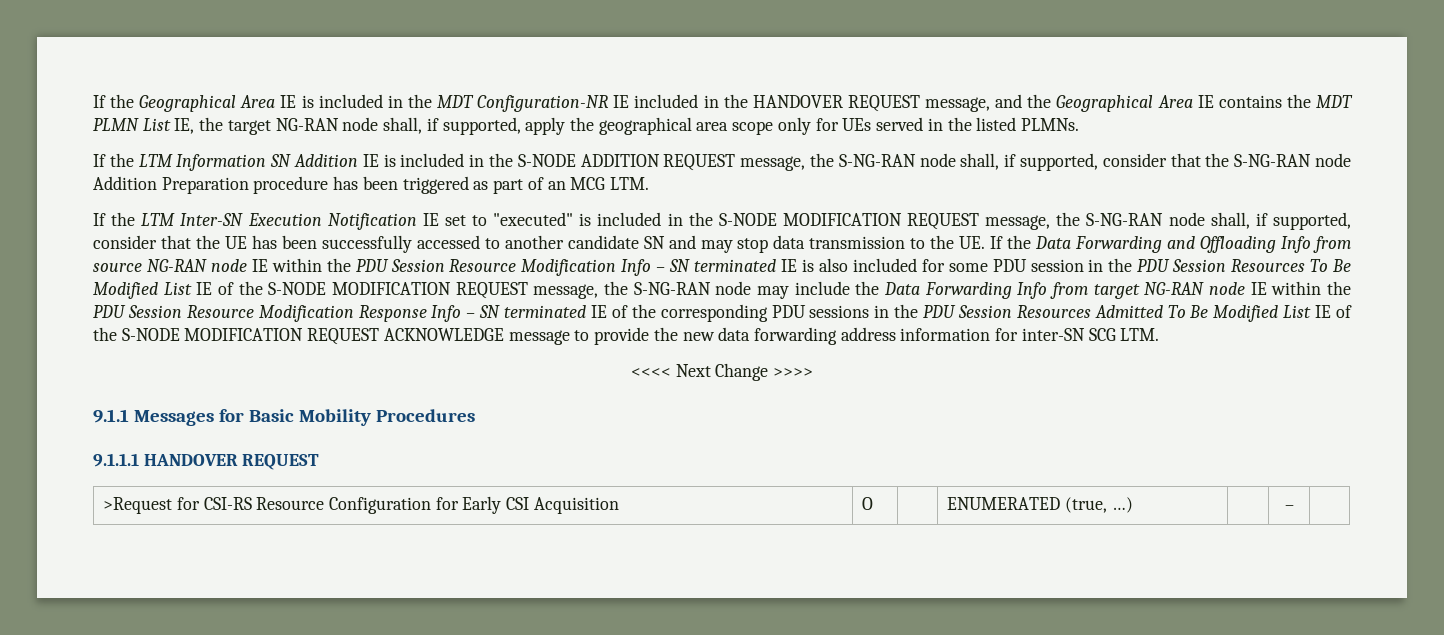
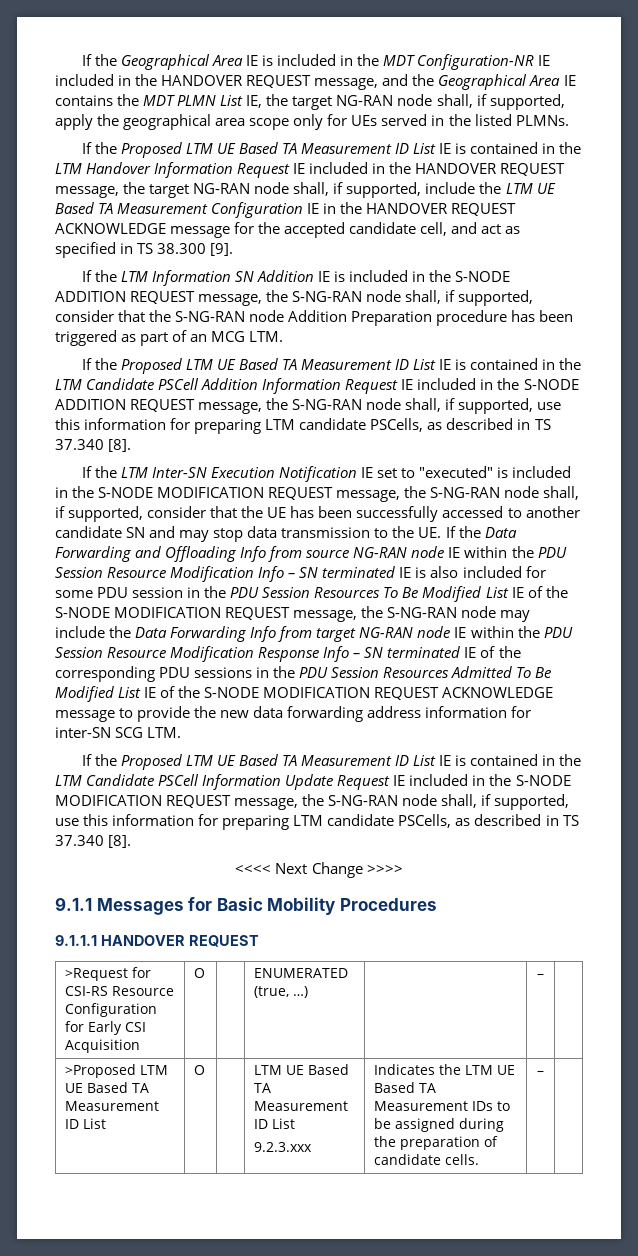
(1079, 124) none -> [81,142,582,158] [55,162,566,178] [55,182,556,198] [55,202,517,218] [55,222,521,238] [55,242,234,258] // If the Proposed LTM UE Based TA Measurement ID List IE is contained in the LTM Handover Information Request IE included in the HANDOVER REQUEST message, the target NG-RAN node shall, if supported, include the LTM UE Based TA Measurement Configuration IE in the HANDOVER REQUEST ACKNOWLEDGE message for the accepted candidate cell, and act as specified in TS 38.300 [9].
(649, 183) none -> [81,358,582,374] [55,378,579,394] [55,398,562,414] [55,418,551,434] [55,439,132,452] // If the Proposed LTM UE Based TA Measurement ID List IE is contained in the LTM Candidate PSCell Addition Information Request IE included in the S-NODE ADDITION REQUEST message, the S-NG-RAN node shall, if supported, use this information for preparing LTM candidate PSCells, as described in TS 37.340 [8].
(1160, 334) none -> [81,754,582,770] [55,774,571,790] [55,794,570,810] [55,814,579,830] [55,835,132,848] // If the Proposed LTM UE Based TA Measurement ID List IE is contained in the LTM Candidate PSCell Information Update Request IE included in the S-NODE MODIFICATION REQUEST message, the S-NG-RAN node shall, if supported, use this information for preparing LTM candidate PSCells, as described in TS 37.340 [8].
(1294, 507) none -> [64,1064,168,1078] [64,1082,149,1093] [64,1101,159,1111] [64,1118,106,1129] [193,1065,205,1075] [253,1064,349,1075] [253,1083,271,1093] [253,1101,348,1111] [253,1118,295,1129] [253,1142,312,1152] [373,1064,515,1075] [373,1082,436,1093] [373,1101,510,1111] [373,1118,504,1132] [373,1136,498,1150] [373,1154,479,1165] [537,1071,544,1075] // >Proposed LTM UE Based TA Measurement ID List | O | | LTM UE Based TA Measurement ID List // 9.2.3.xxx | Indicates the LTM UE Based TA Measurement IDs to be assigned during the preparation of candidate cells. | – |

